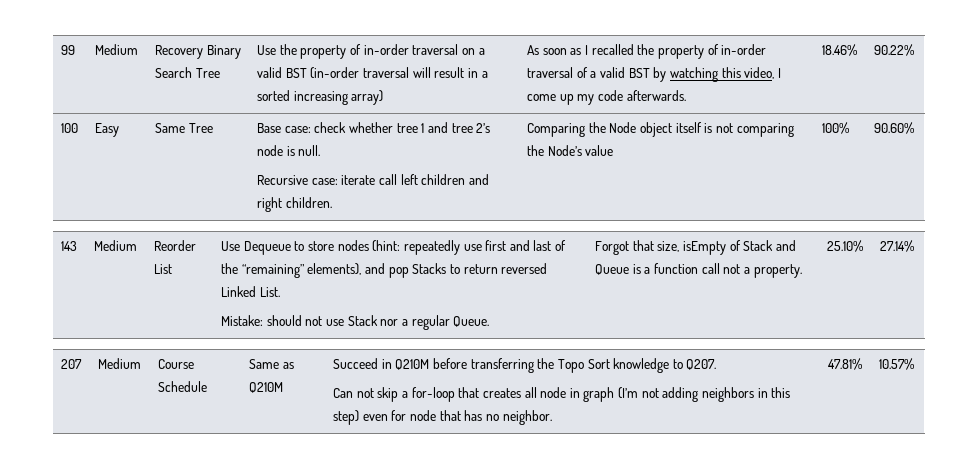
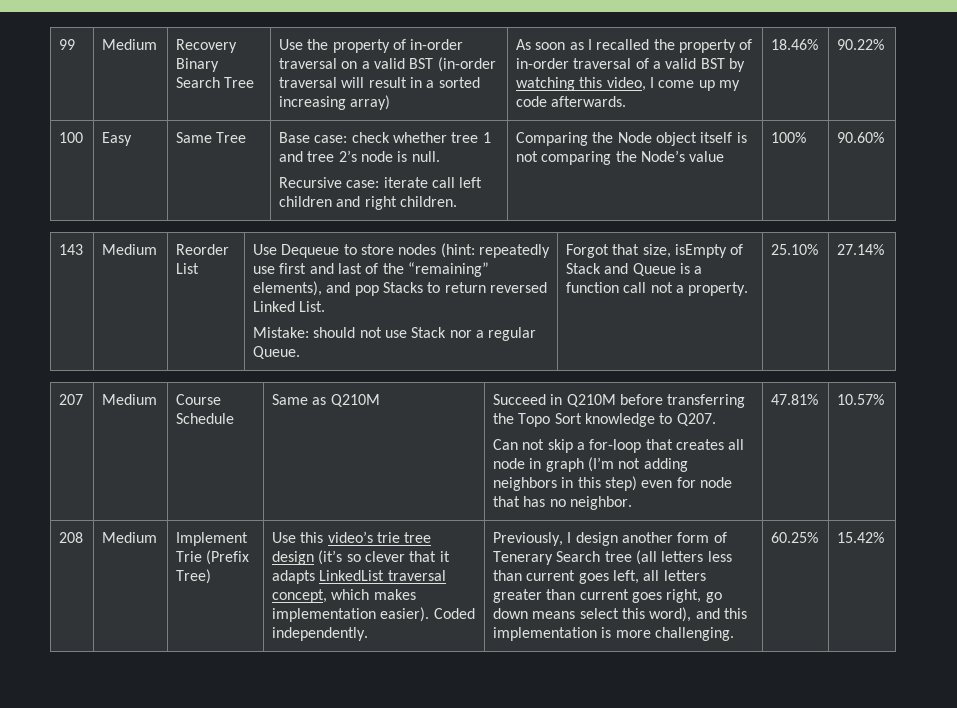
(915, 364) none -> [59,532,84,543] [102,532,158,543] [176,532,249,546] [176,550,250,565] [176,569,212,584] [272,531,432,543] [272,550,450,565] [272,570,446,584] [272,589,416,603] [272,607,475,622] [272,627,369,641] [493,532,727,546] [493,550,732,565] [493,570,706,584] [493,589,722,603] [493,607,747,622] [493,627,734,641] [771,532,819,543] [837,532,885,543] // 208 | Medium | Implement Trie (Prefix Tree) | Use this video’s trie tree design (it’s so clever that it adapts LinkedList traversal concept, which makes implementation easier). Coded independently. | Previously, I design another form of Tenerary Search tree (all letters less than current goes left, all letters greater than current goes right, go down means select this word), and this implementation is more challenging. | 60.25% | 15.42%

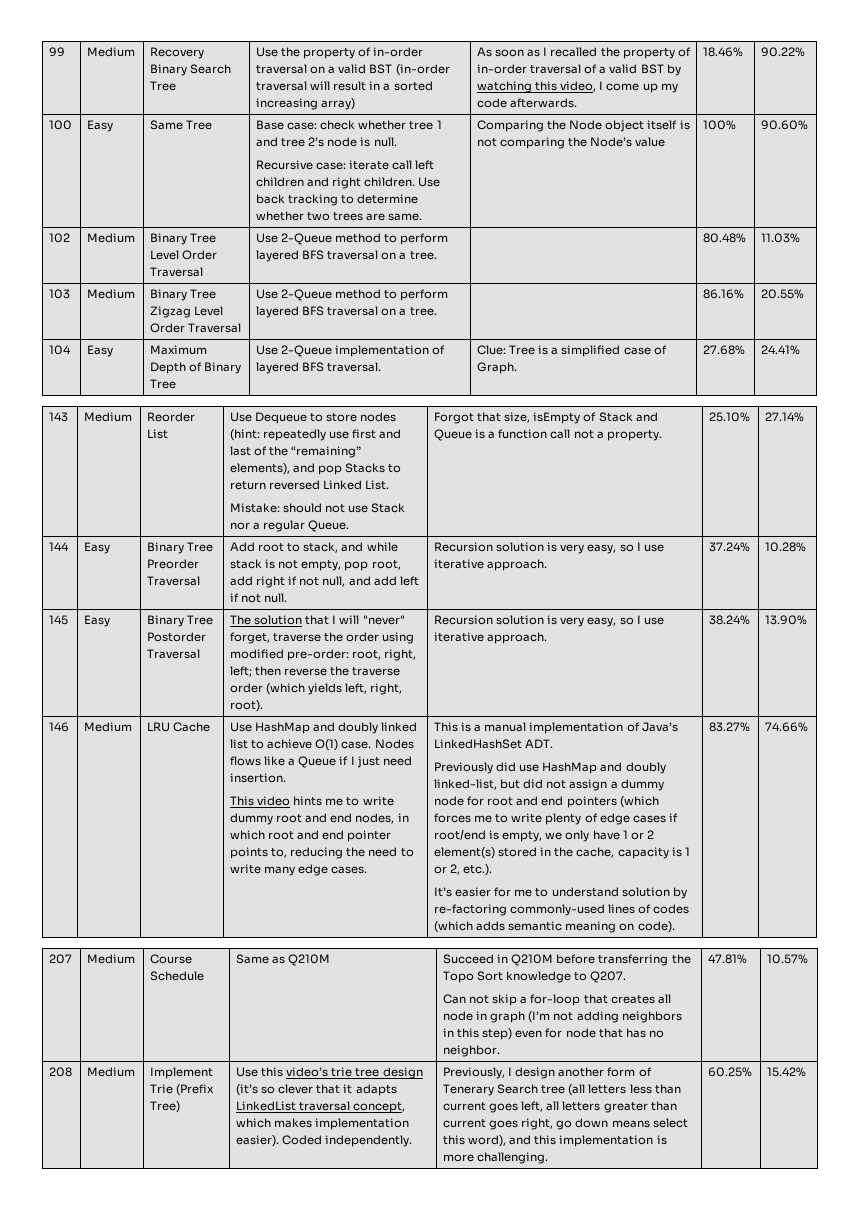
(457, 201) none -> [418,177,441,187] [256,194,419,206] [256,211,423,221] Use back tracking to determine whether two trees are same.
(885, 137) none -> [49,233,71,243] [87,233,136,243] [150,233,217,245] [150,250,218,260] [150,267,204,277] [256,233,449,245] [256,250,437,262] [703,233,747,243] [761,233,801,243] [49,289,71,299] [87,289,136,299] [150,289,217,301] [150,306,224,318] [150,323,242,333] [256,289,449,301] [256,306,437,318] [703,289,745,299] [761,289,805,299] [49,345,72,355] [87,345,114,357] [150,345,208,355] [150,362,242,374] [150,379,177,389] [256,345,446,357] [256,362,382,374] [477,345,667,357] [477,362,518,374] [703,345,746,355] [761,345,801,355] // 102 | Medium | Binary Tree Level Order Traversal | Use 2-Queue method to perform layered BFS traversal on a tree. | | 80.48% | 11.03% // 103 | Medium | Binary Tree Zigzag Level Order Traversal | Use 2-Queue method to perform layered BFS traversal on a tree. | | 86.16% | 20.55% // 104 | Easy | Maximum Depth of Binary Tree | Use 2-Queue implementation of layered BFS traversal. | Clue: Tree is a simplified case of Graph. | 27.68% | 24.41%
(885, 249) none -> [49,542,70,551] [84,542,111,554] [147,542,214,554] [147,559,200,569] [147,576,201,586] [230,542,398,553] [230,559,401,571] [230,576,419,588] [230,593,288,603] [434,542,664,554] [434,559,548,571] [709,542,751,552] [765,542,807,552] [49,615,69,625] [84,615,111,627] [147,615,214,627] [147,632,207,642] [147,649,201,659] [230,615,405,625] [230,632,415,644] [230,649,417,661] [230,666,401,677] [230,683,403,695] [230,700,264,712] [434,615,664,627] [434,632,548,644] [709,615,751,625] [765,615,808,625] [49,722,70,732] [84,722,133,732] [147,722,211,732] [230,722,418,734] [230,739,414,751] [230,756,412,768] [230,773,287,783] [230,796,394,806] [230,813,409,825] [230,830,392,842] [230,847,414,859] [230,864,368,876] [434,722,678,734] [434,739,554,749] [434,762,666,774] [434,779,664,791] [434,796,659,808] [434,813,678,825] [434,830,654,842] [434,847,690,859] [434,864,493,876] [434,887,687,899] [434,904,690,916] [434,921,675,933] [709,722,751,732] [765,722,809,732] // 144 | Easy | Binary Tree Preorder Traversal | Add root to stack, and while stack is not empty, pop root, add right if not null, and add left if not null. | Recursion solution is very easy, so I use iterative approach. | 37.24% | 10.28% // 145 | Easy | Binary Tree Postorder Traversal | The solution that I will "never" forget, traverse the order using modified pre-order: root, right, left; then reverse the traverse order (which yields left, right, root). | Recursion solution is very easy, so I use iterative approach. | 38.24% | 13.90% // 146 | Medium | LRU Cache | Use HashMap and doubly linked list to achieve O(1) case. Nodes flows like a Queue if I just need insertion. // This video hints me to write dummy root and end nodes, in which root and end pointer points to, reducing the need to write many edge cases. | This is a manual implementation of Java’s LinkedHashSet ADT. // Previously did use HashMap and doubly linked-list, but did not assign a dummy node for root and end pointers (which forces me to write plenty of edge cases if root/end is empty, we only have 1 or 2 element(s) stored in the cache, capacity is 1 or 2, etc.). // It’s easier for me to understand solution by re-factoring commonly-used lines of codes (which adds semantic meaning on code). | 83.27% | 74.66%

